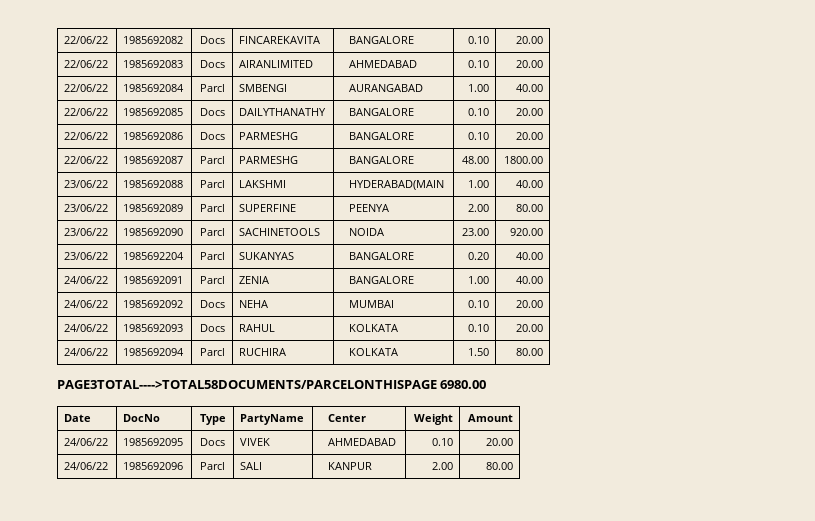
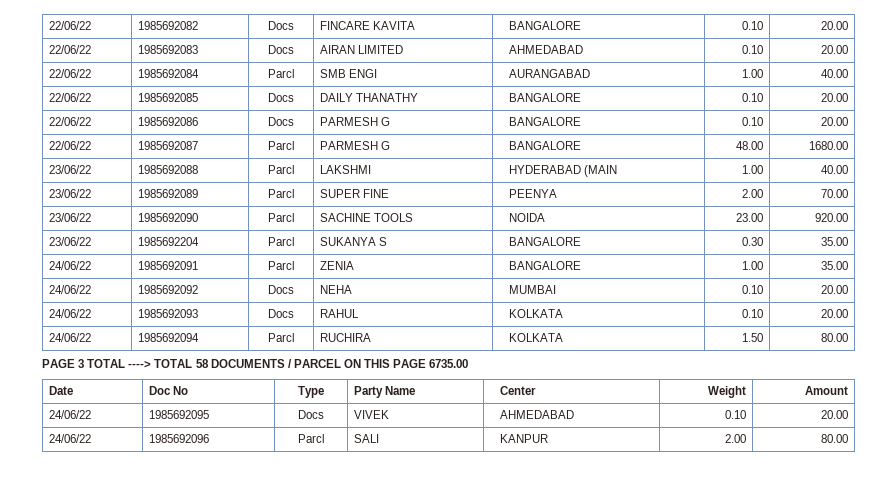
[239,36,321,44] FINCAREKAVITA -> [319,21,415,30] FINCARE KAVITA
[239,60,314,68] AIRANLIMITED -> [319,45,403,54] AIRAN LIMITED
[239,84,288,92] SMBENGI -> [319,69,377,78] SMB ENGI
[239,108,327,116] DAILYTHANATHY -> [319,93,418,102] DAILY THANATHY
[239,132,299,140] PARMESHG -> [319,117,390,126] PARMESH G
[239,156,299,164] PARMESHG -> [319,141,390,150] PARMESH G
[503,156,543,164] 1800.00 -> [809,141,849,150] 1680.00
[349,180,445,190] HYDERABAD(MAIN -> [509,165,618,177] HYDERABAD (MAIN
[239,204,297,212] SUPERFINE -> [319,189,389,198] SUPER FINE
[515,204,543,212] 80.00 -> [821,189,849,198] 70.00
[239,228,321,236] SACHINETOOLS -> [319,213,413,222] SACHINE TOOLS
[239,252,295,260] [349,252,415,260] [467,252,489,260] [515,252,543,260] SUKANYAS | BANGALORE | 0.20 | 40.00 -> [319,237,387,246] [509,237,582,246] [742,237,764,246] [821,237,849,246] SUKANYA S | BANGALORE | 0.30 | 35.00
[515,276,543,284] 40.00 -> [821,261,849,270] 35.00
[57,380,487,389] PAGE3TOTAL---->TOTAL58DOCUMENTS/PARCELONTHISPAGE 6980.00 -> [42,359,469,368] PAGE 3 TOTAL ----> TOTAL 58 DOCUMENTS / PARCEL ON THIS PAGE 6735.00
[123,414,161,422] DocNo -> [148,386,188,395] Doc No
[240,414,305,425] PartyName -> [353,386,415,398] Party Name

